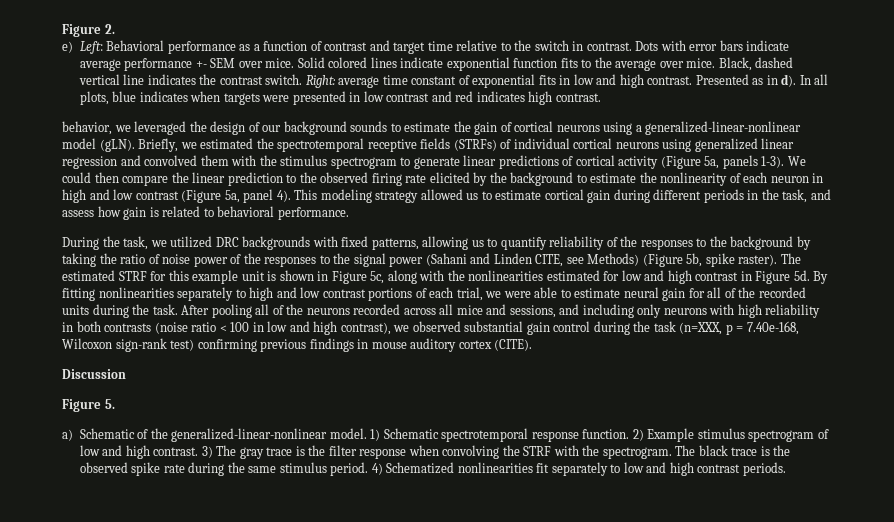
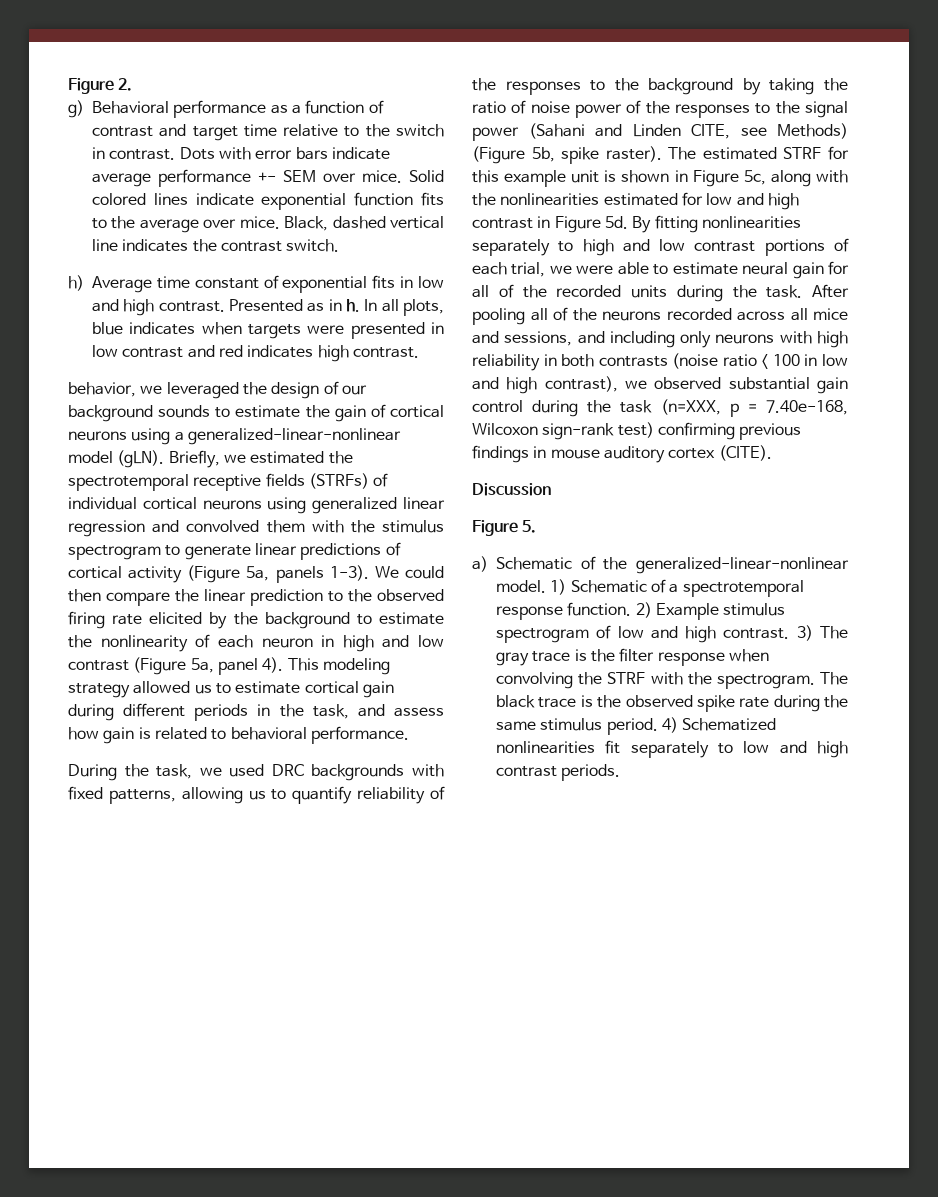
[62,41,103,54] e) Left: -> [68,100,84,118] g)
[305,75,380,88] Right: average -> [68,275,152,293] // h) Average
[781,74,797,87] d). -> [346,299,360,312] h.
[170,236,213,248] utilized -> [229,764,265,777] used
(439, 433) none -> [650,579,679,593] of a

